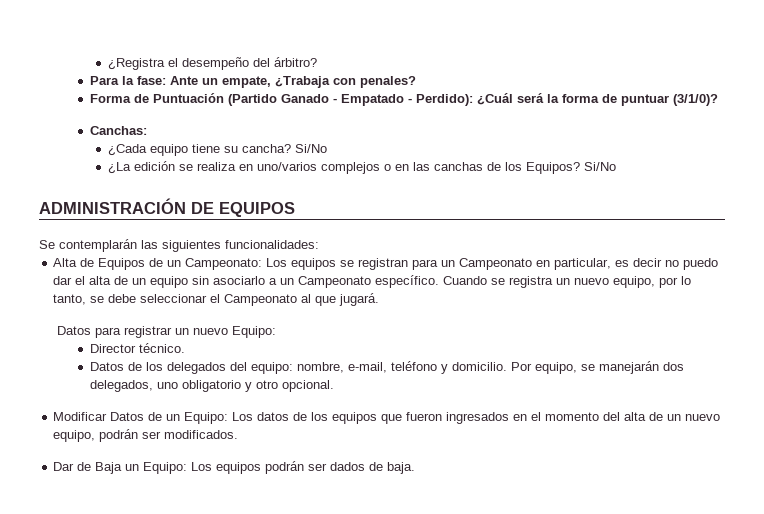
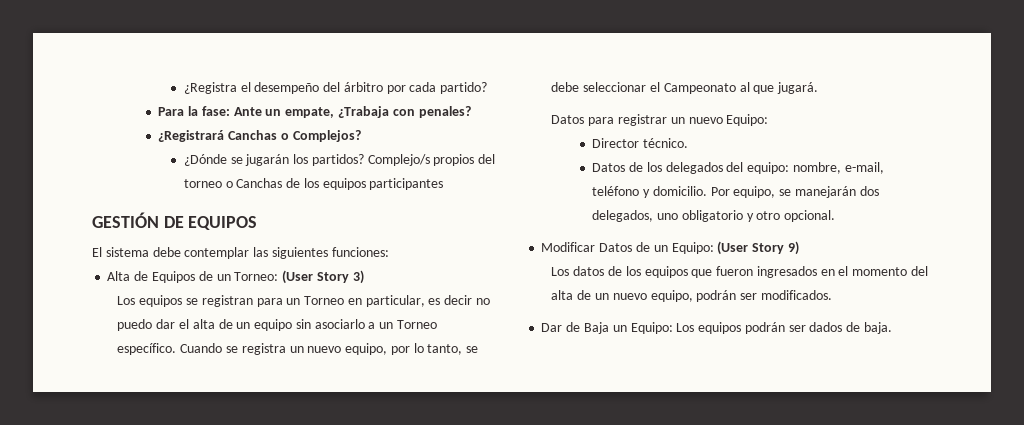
[273,57,317,67] árbitro? -> [343,82,488,94] árbitro por cada partido?
[89,93,718,106] [89,126,147,135] [107,144,327,156] [107,161,616,174] [39,198,295,217] [39,239,137,252] Forma de Puntuación (Partido Ganado - Empatado - Perdido): ¿Cuál será la forma de puntuar (3/1/0)? // Canchas: // ¿Cada equipo tiene su cancha? Si/No // ¿La edición se realiza en uno/varios complejos o en las canchas de los Equipos? Si/No // ADMINISTRACIÓN DE EQUIPOS // Se contemplarán -> [158,130,361,142] [183,154,496,166] [183,178,444,190] [92,212,258,230] [92,247,250,259] ¿Registrará Canchas o Complejos? // ¿Dónde se jugarán los partidos? Complejo/s propios del torneo o Canchas de los equipos participantes // GESTIÓN DE EQUIPOS // El sistema debe contemplar
[225,240,319,249] funcionalidades: -> [331,247,389,257] funciones:
[185,258,263,270] Campeonato: -> [234,270,364,284] Torneo: (User Story 3) //
[459,258,533,270] Campeonato -> [304,296,345,305] Torneo
[298,276,372,288] Campeonato -> [397,320,438,329] Torneo
(229, 418) none -> [717,241,799,255] (User Story 9) //

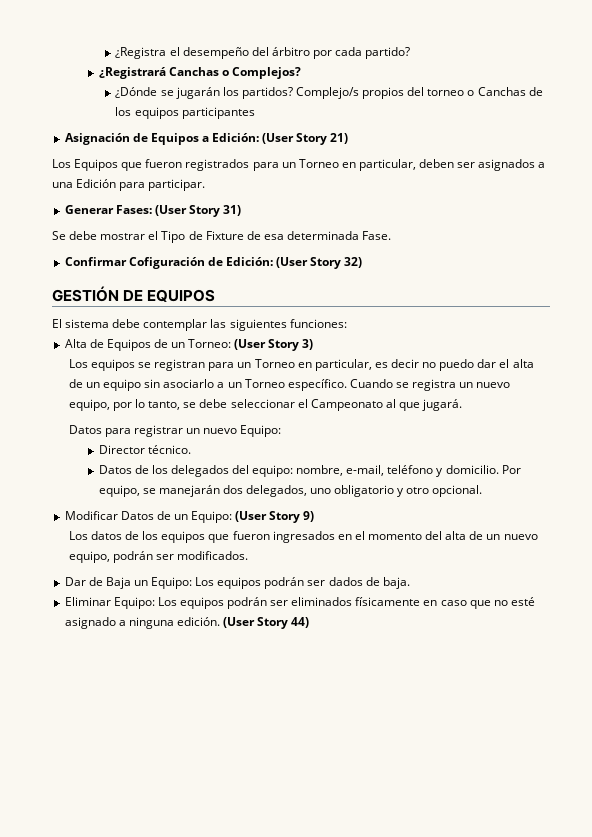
[158,106,471,118] // Para la fase: Ante un empate, ¿Trabaja con penales? -> (411, 53) none
(444, 184) none -> [64,133,349,145] [52,159,546,171] [52,179,206,191] [64,205,242,217] [52,231,392,243] [64,257,363,269] // Asignación de Equipos a Edición: (User Story 21) // Los Equipos que fueron registrados para un Torneo en particular, deben ser asignados a una Edición para participar. // Generar Fases: (User Story 31) // Se debe mostrar el Tipo de Fixture de esa determinada Fase. // Confirmar Cofiguración de Edición: (User Story 32)
(892, 328) none -> [64,597,535,609] [64,617,310,629] // Eliminar Equipo: Los equipos podrán ser eliminados físicamente en caso que no esté asignado a ninguna edición. (User Story 44)

